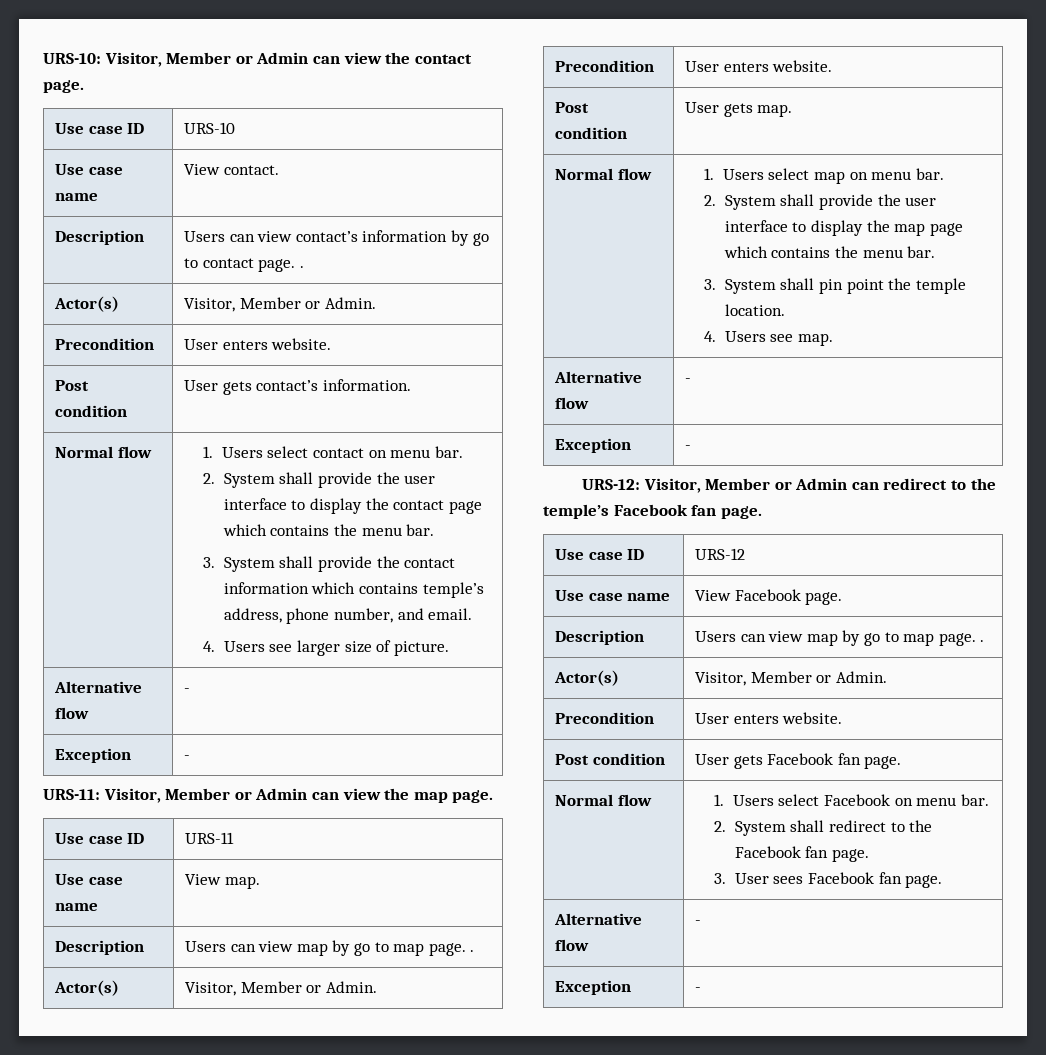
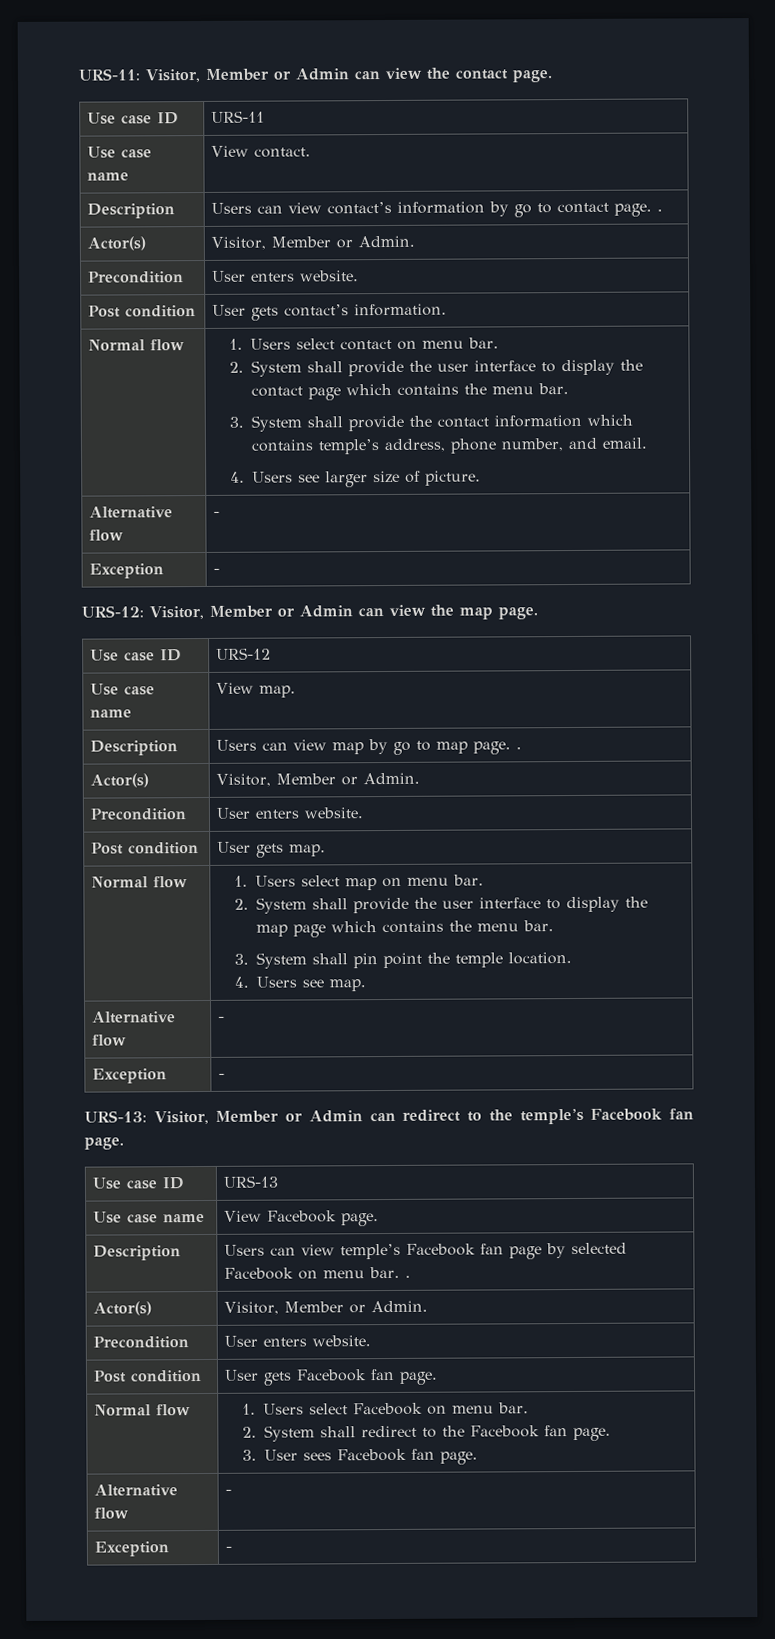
[43,53,101,64] URS-10: -> [78,68,140,81] URS-11:
[183,122,235,134] URS-10 -> [211,110,266,123] URS-11
[43,789,100,800] URS-11: -> [81,605,144,618] URS-12:
[184,832,234,844] URS-11 -> [216,647,272,660] URS-12
[581,479,640,490] URS-12: -> [84,1110,147,1123] URS-13:
[694,548,745,560] URS-12 -> [223,1175,279,1188] URS-13
[806,630,976,646] map by go to map page. -> [340,1242,628,1260] [224,1266,401,1280] temple’s Facebook fan page by selected Facebook on menu bar.

